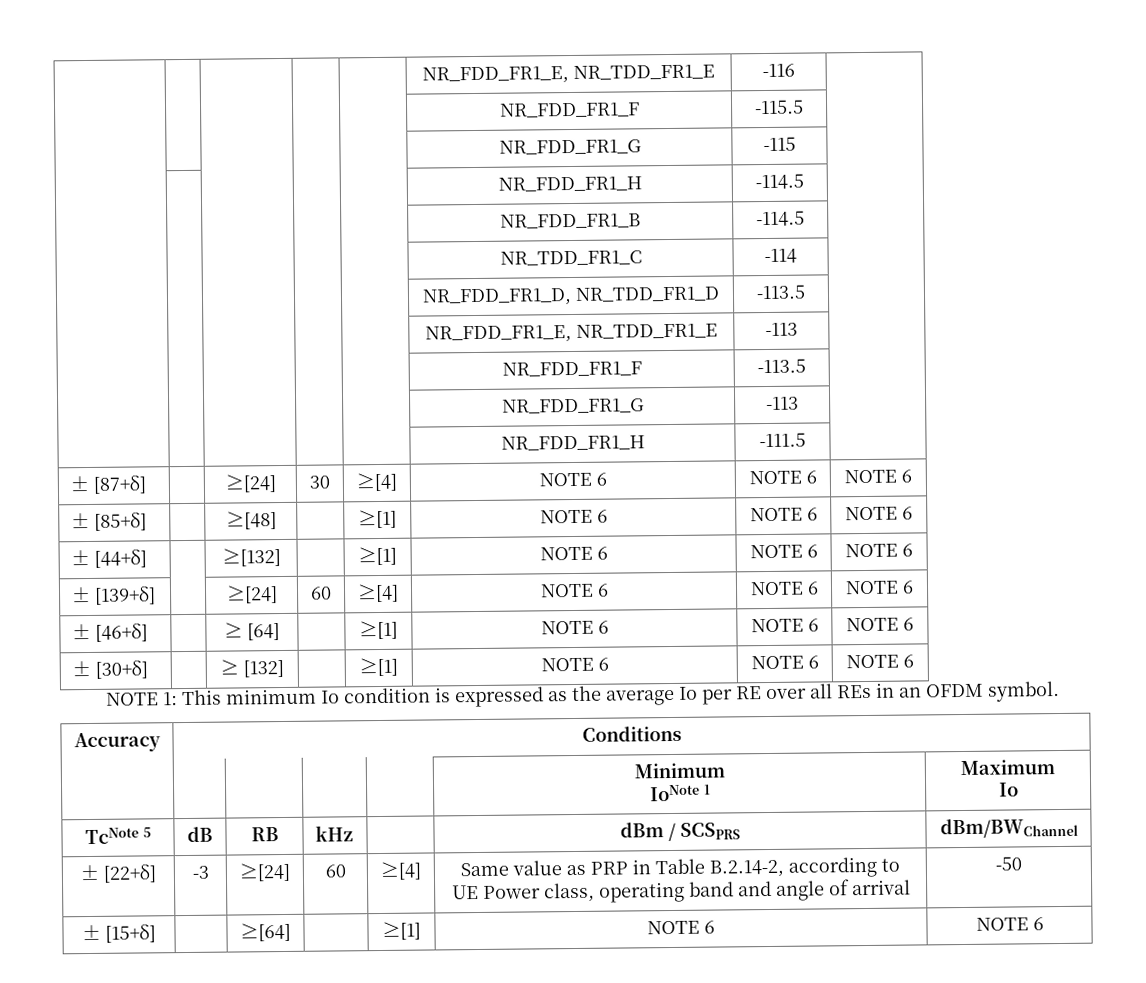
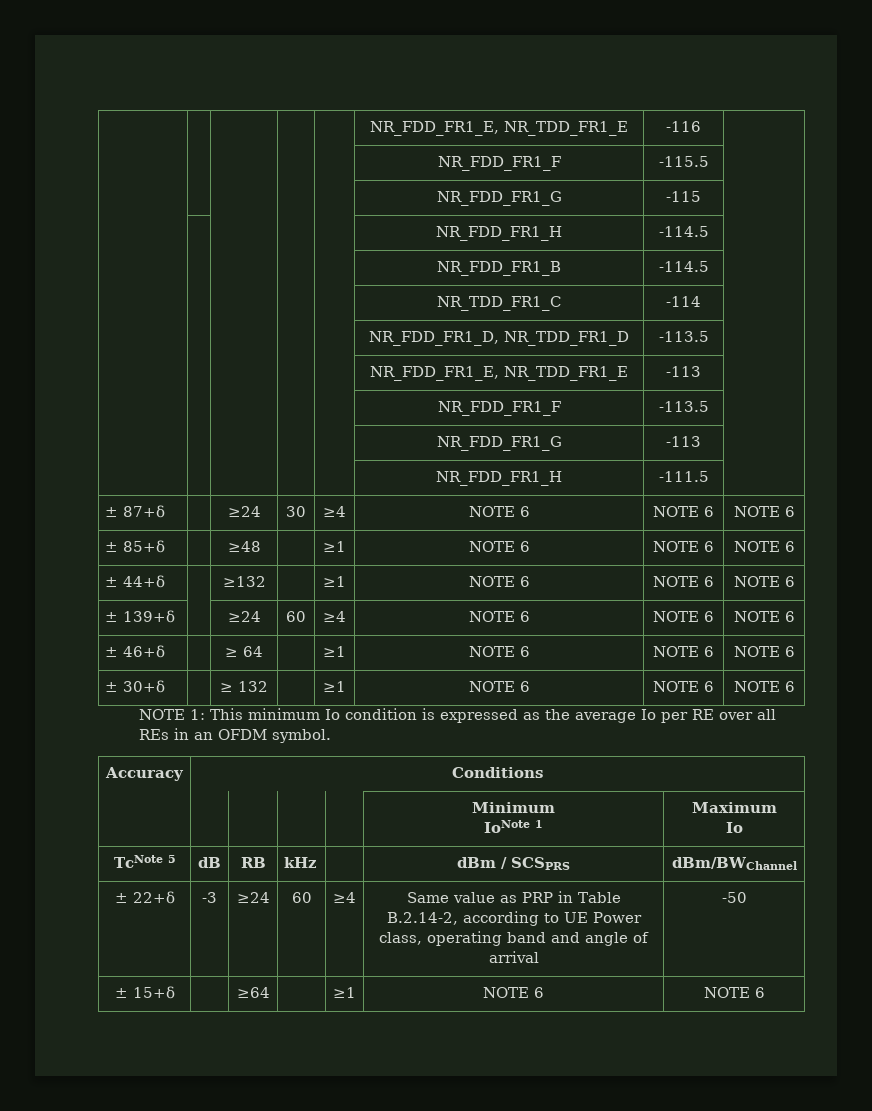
[93,475,147,494] [224,474,276,493] [87+δ] | | ≥[24] -> [123,505,166,518] [227,506,261,517] 87+δ | | ≥24
[356,472,397,492] [538,472,607,487] [748,470,817,485] [844,469,912,484] [71,512,148,531] [225,511,277,530] [358,509,397,529] [539,509,608,524] [749,507,818,522] [845,506,913,521] [71,549,148,568] [221,548,281,567] [358,546,397,566] [539,546,608,561] [749,544,818,559] [845,543,913,558] [71,586,157,605] [225,585,278,604] [310,586,332,600] [357,583,399,603] [539,583,609,598] [749,581,819,596] [845,580,914,595] [72,623,149,642] [224,622,280,641] [359,620,398,640] [540,620,609,635] [750,618,819,633] [846,617,914,632] [72,660,149,679] [220,659,284,678] [359,657,398,677] ≥[4] | NOTE 6 | NOTE 6 | NOTE 6 // ± [85+δ] | | ≥[48] | | ≥[1] | NOTE 6 | NOTE 6 | NOTE 6 // ± [44+δ] | | ≥[132] | | ≥[1] | NOTE 6 | NOTE 6 | NOTE 6 // ± [139+δ] | | ≥[24] | 60 | ≥[4] | NOTE 6 | NOTE 6 | NOTE 6 // ± [46+δ] | | ≥ [64] | | ≥[1] | NOTE 6 | NOTE 6 | NOTE 6 // ± [30+δ] | | ≥ [132] | | ≥[1] -> [323,506,346,517] [468,506,530,517] [653,506,714,517] [733,506,795,517] [105,540,166,553] [227,541,261,552] [323,541,346,552] [468,541,530,552] [653,541,714,552] [733,541,795,552] [105,575,166,588] [222,576,266,587] [323,576,346,587] [468,576,530,587] [653,576,714,587] [733,576,795,587] [105,610,176,623] [227,611,261,622] [286,611,306,622] [323,611,346,622] [468,611,530,622] [653,611,714,622] [733,611,795,622] [105,645,166,658] [225,646,263,657] [323,646,346,657] [468,646,530,657] [653,646,714,657] [733,646,795,657] [105,680,166,693] [220,681,268,692] [323,681,346,692] ≥4 | NOTE 6 | NOTE 6 | NOTE 6 // ± 85+δ | | ≥48 | | ≥1 | NOTE 6 | NOTE 6 | NOTE 6 // ± 44+δ | | ≥132 | | ≥1 | NOTE 6 | NOTE 6 | NOTE 6 // ± 139+δ | | ≥24 | 60 | ≥4 | NOTE 6 | NOTE 6 | NOTE 6 // ± 46+δ | | ≥ 64 | | ≥1 | NOTE 6 | NOTE 6 | NOTE 6 // ± 30+δ | | ≥ 132 | | ≥1
[103,864,157,883] [22+δ] -> [132,891,175,904] 22+δ
[239,862,290,882] [324,864,346,878] [380,861,421,880] ≥[24] | 60 | ≥[4] -> [236,892,270,903] [291,892,312,903] [333,892,356,903] ≥24 | 60 | ≥4
[105,924,156,943] [240,922,291,942] [382,921,421,940] [15+δ] | | ≥[64] | | ≥[1] -> [132,986,175,999] [236,987,270,998] [333,987,356,998] 15+δ | | ≥64 | | ≥1

